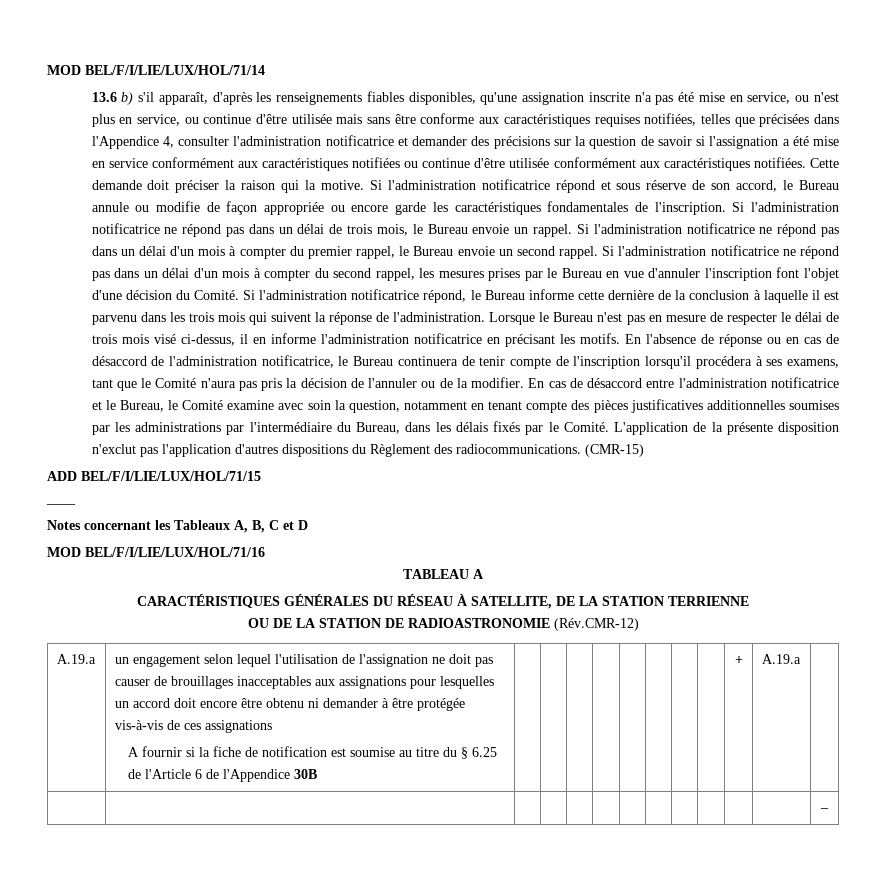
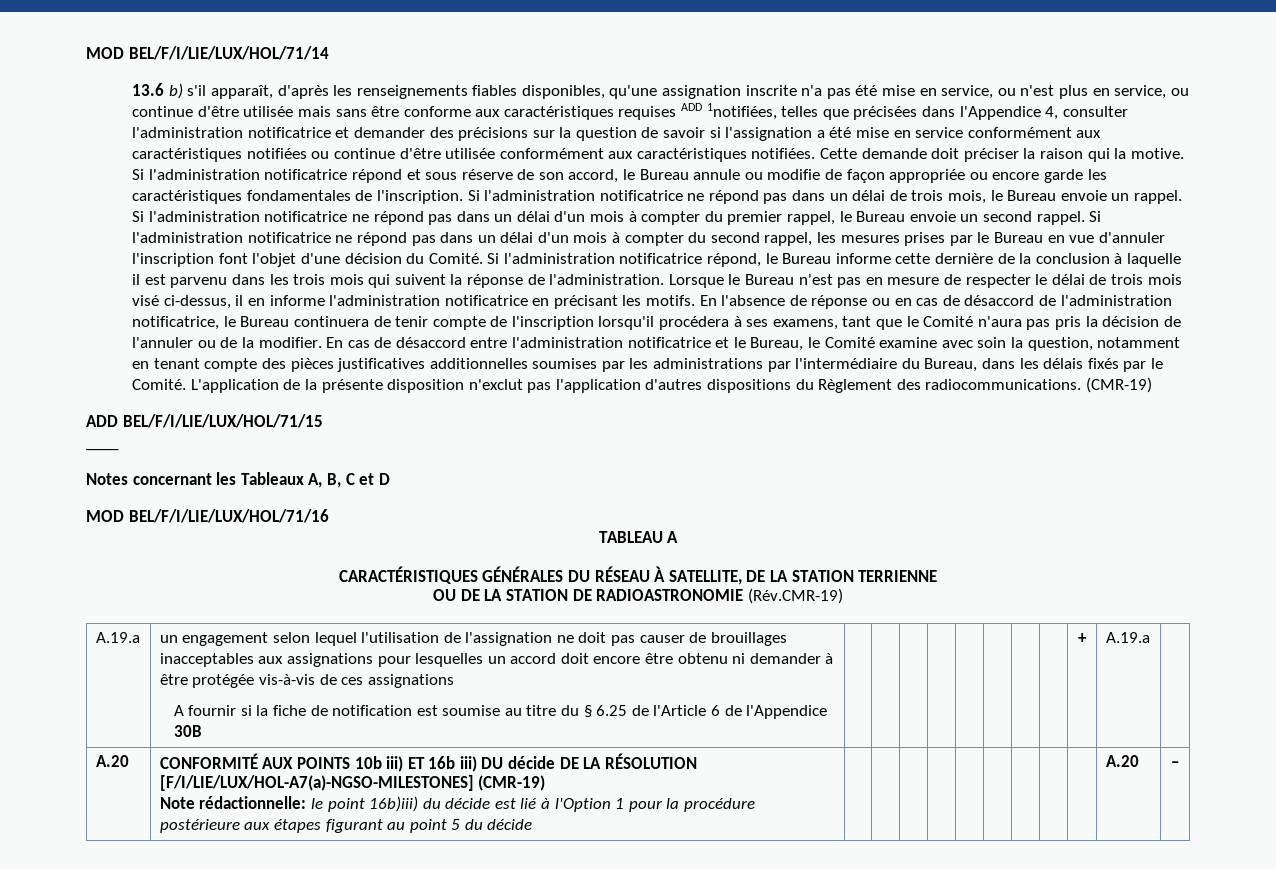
[644,113,697,126] notifiées, -> [681,103,777,120] ADD 1notifiées,
[584,444,644,457] (CMR-15) -> [1086,377,1153,393] (CMR-19)
[553,618,639,631] (Rév.CMR-12) -> [747,588,843,604] (Rév.CMR-19)
(801, 659) | | | | | | | | | | | -> [95,755,129,767] [159,753,697,772] [159,775,546,791] [159,796,755,812] [159,819,533,833] [1105,755,1139,767] A.20 | CONFORMITÉ AUX POINTS 10b iii) ET 16b iii) DU décide DE LA RÉSOLUTION [F/I/LIE/LUX/HOL-A7(a)-NGSO-MILESTONES] (CMR-19) // Note rédactionnelle: le point 16b)iii) du décide est lié à l'Option 1 pour la procédure postérieure aux étapes figurant au point 5 du décide | | | | | | | | | | A.20

